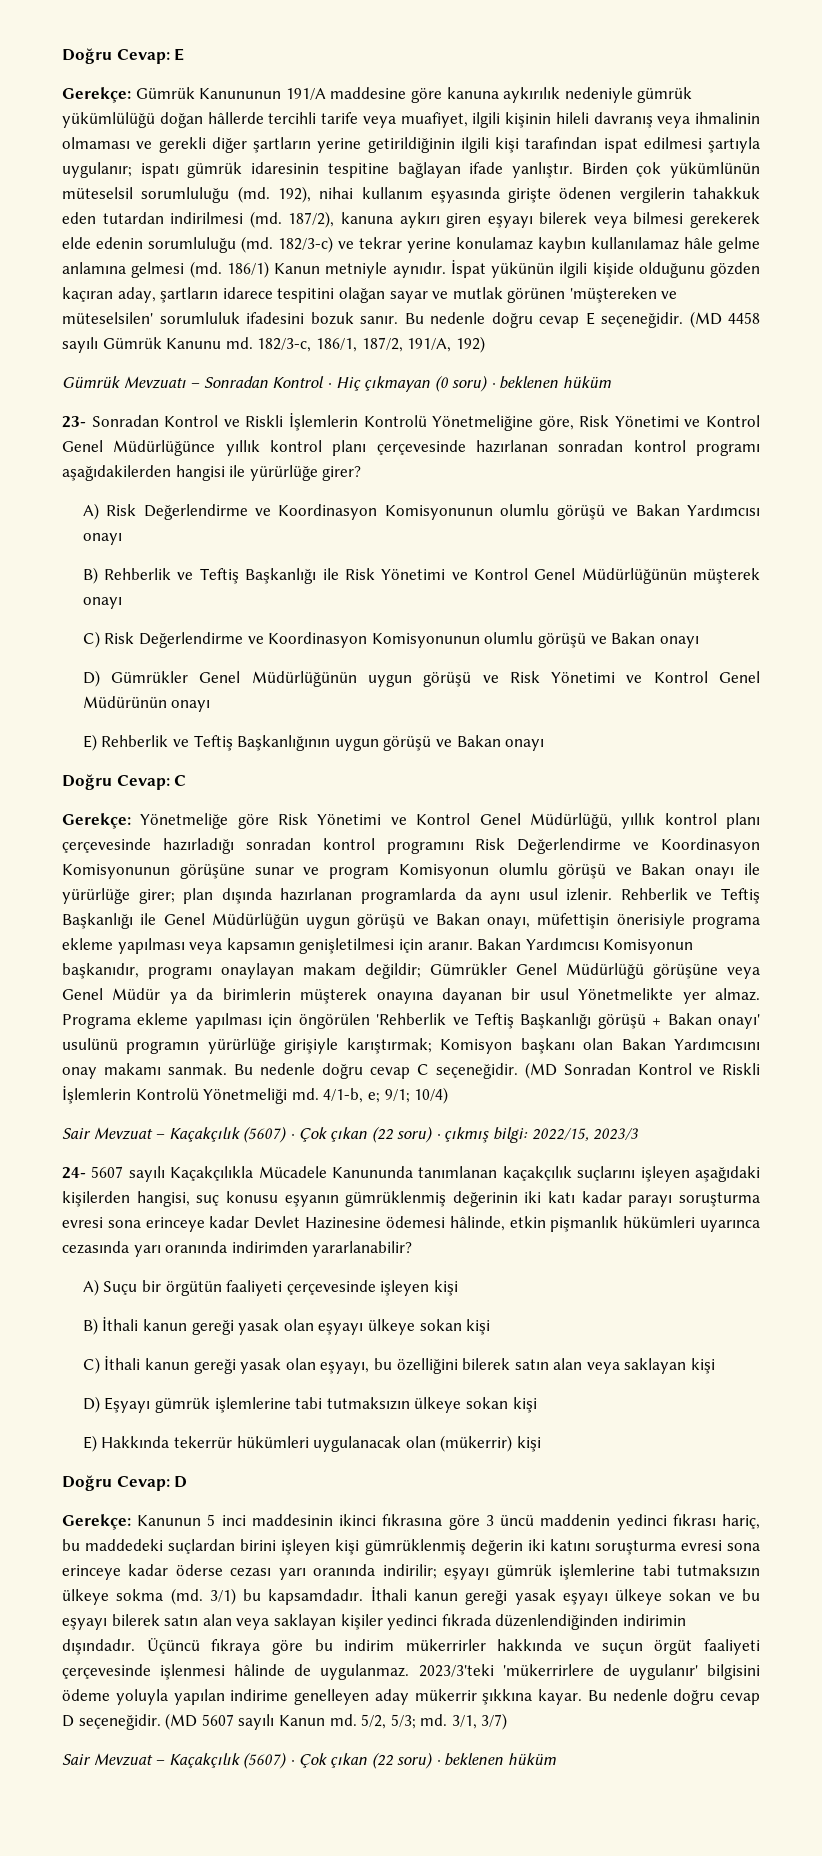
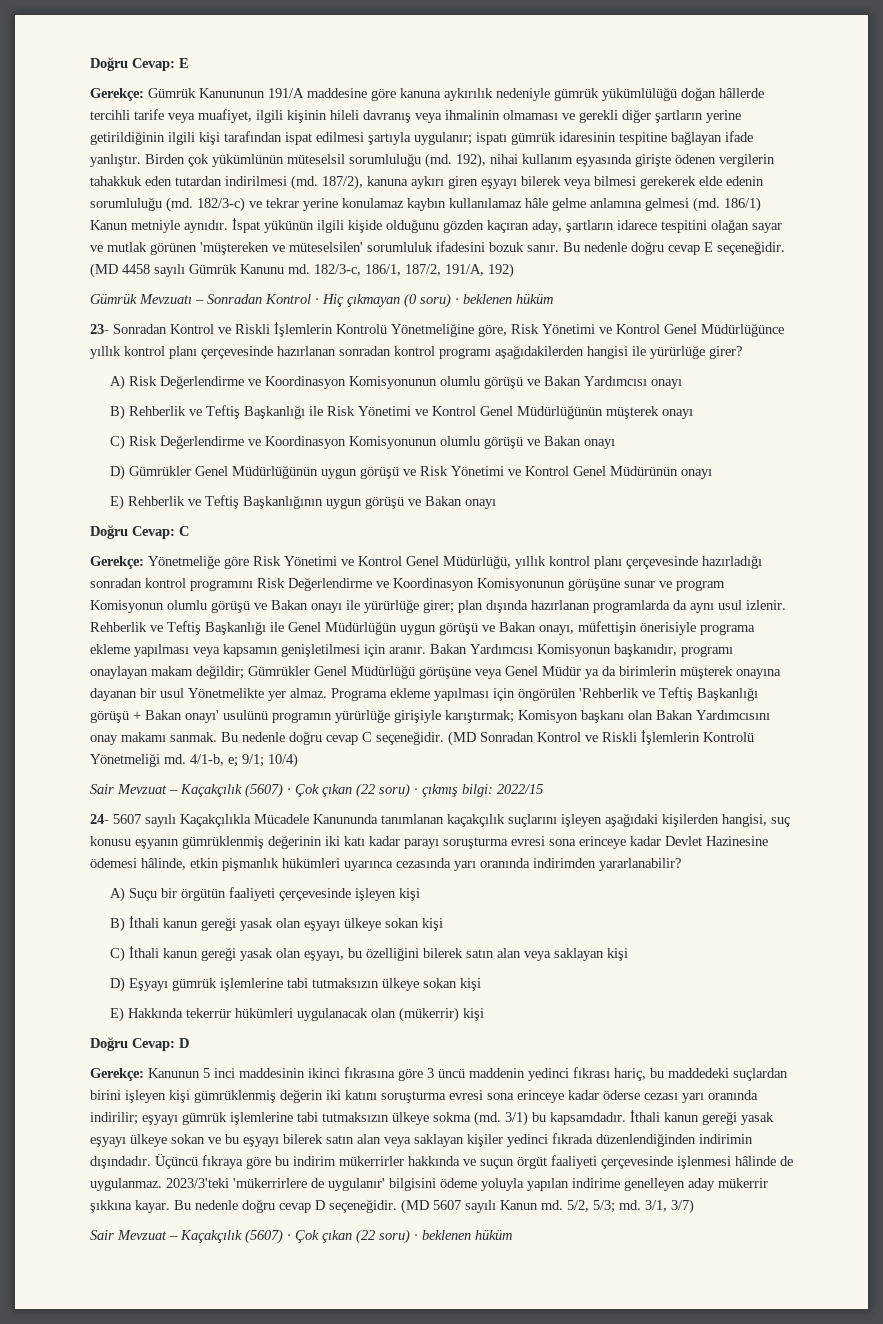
[531,1128,639,1141] 2022/15, 2023/3 -> [497,784,543,794] 2022/15

